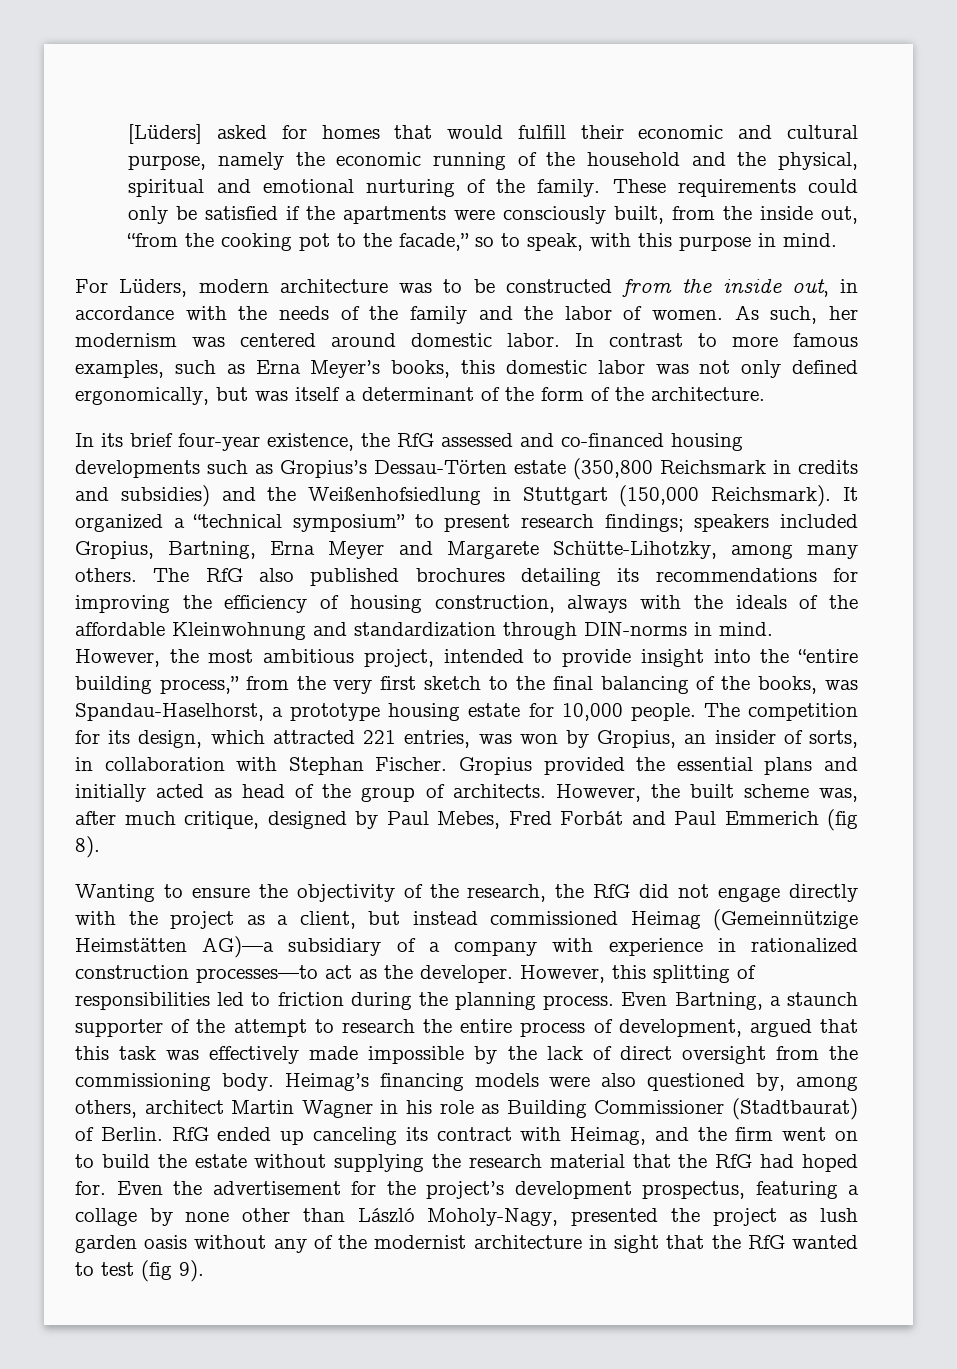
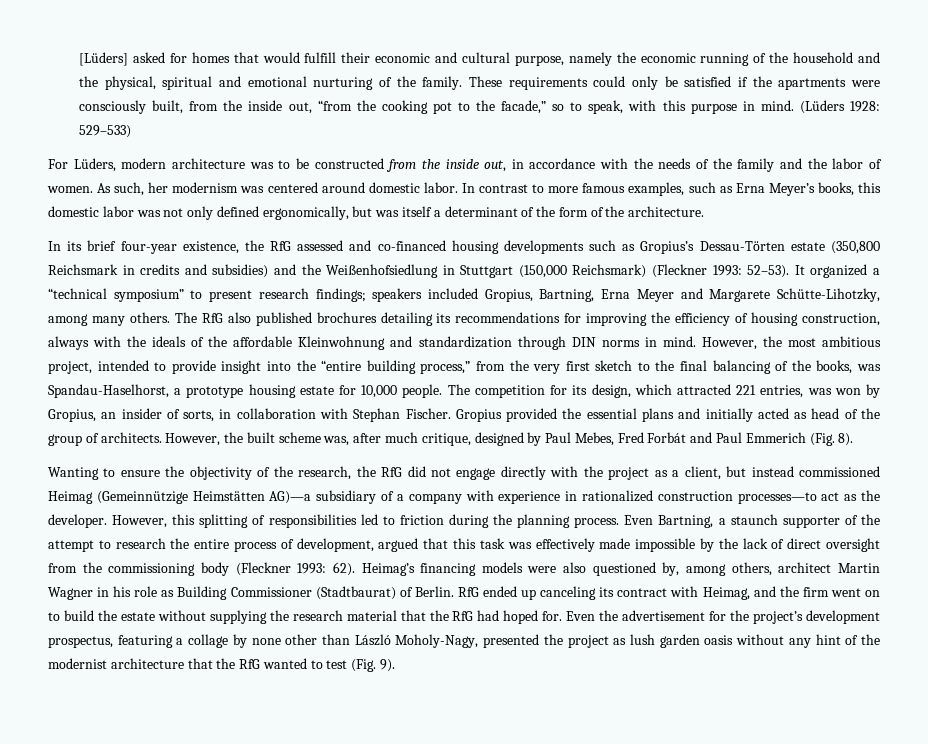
(838, 240) none -> [799,100,881,114] [79,125,132,138] (Lüders 1928: 529–533)
[711,485,832,507] Reichsmark). -> [572,264,790,278] Reichsmark) (Fleckner 1993: 52–53).
[584,622,687,636] DIN-norms -> [571,337,640,347] DIN norms
[827,809,858,831] (fig -> [809,433,835,446] (Fig.
[221,1073,274,1091] body. -> [200,562,355,576] body (Fleckner 1993: 62).
(307, 1246) none -> [815,634,841,645] hint
[588,1235,660,1253] in sight -> (184, 663) none
[141,1260,172,1282] (fig -> [351,659,377,672] (Fig.

